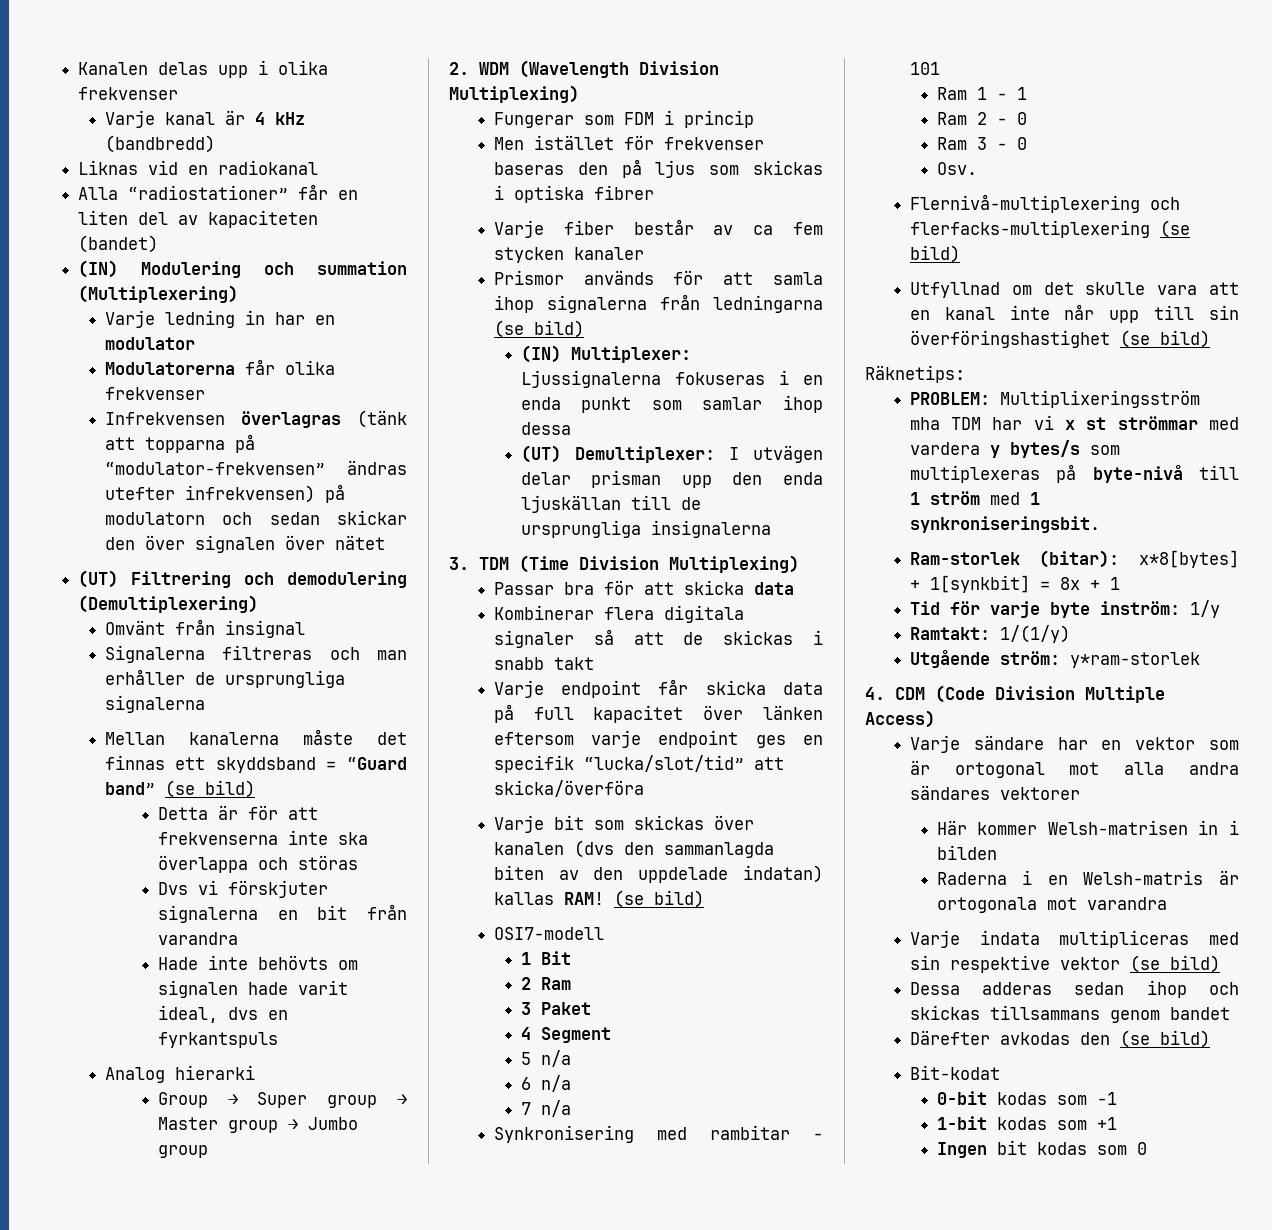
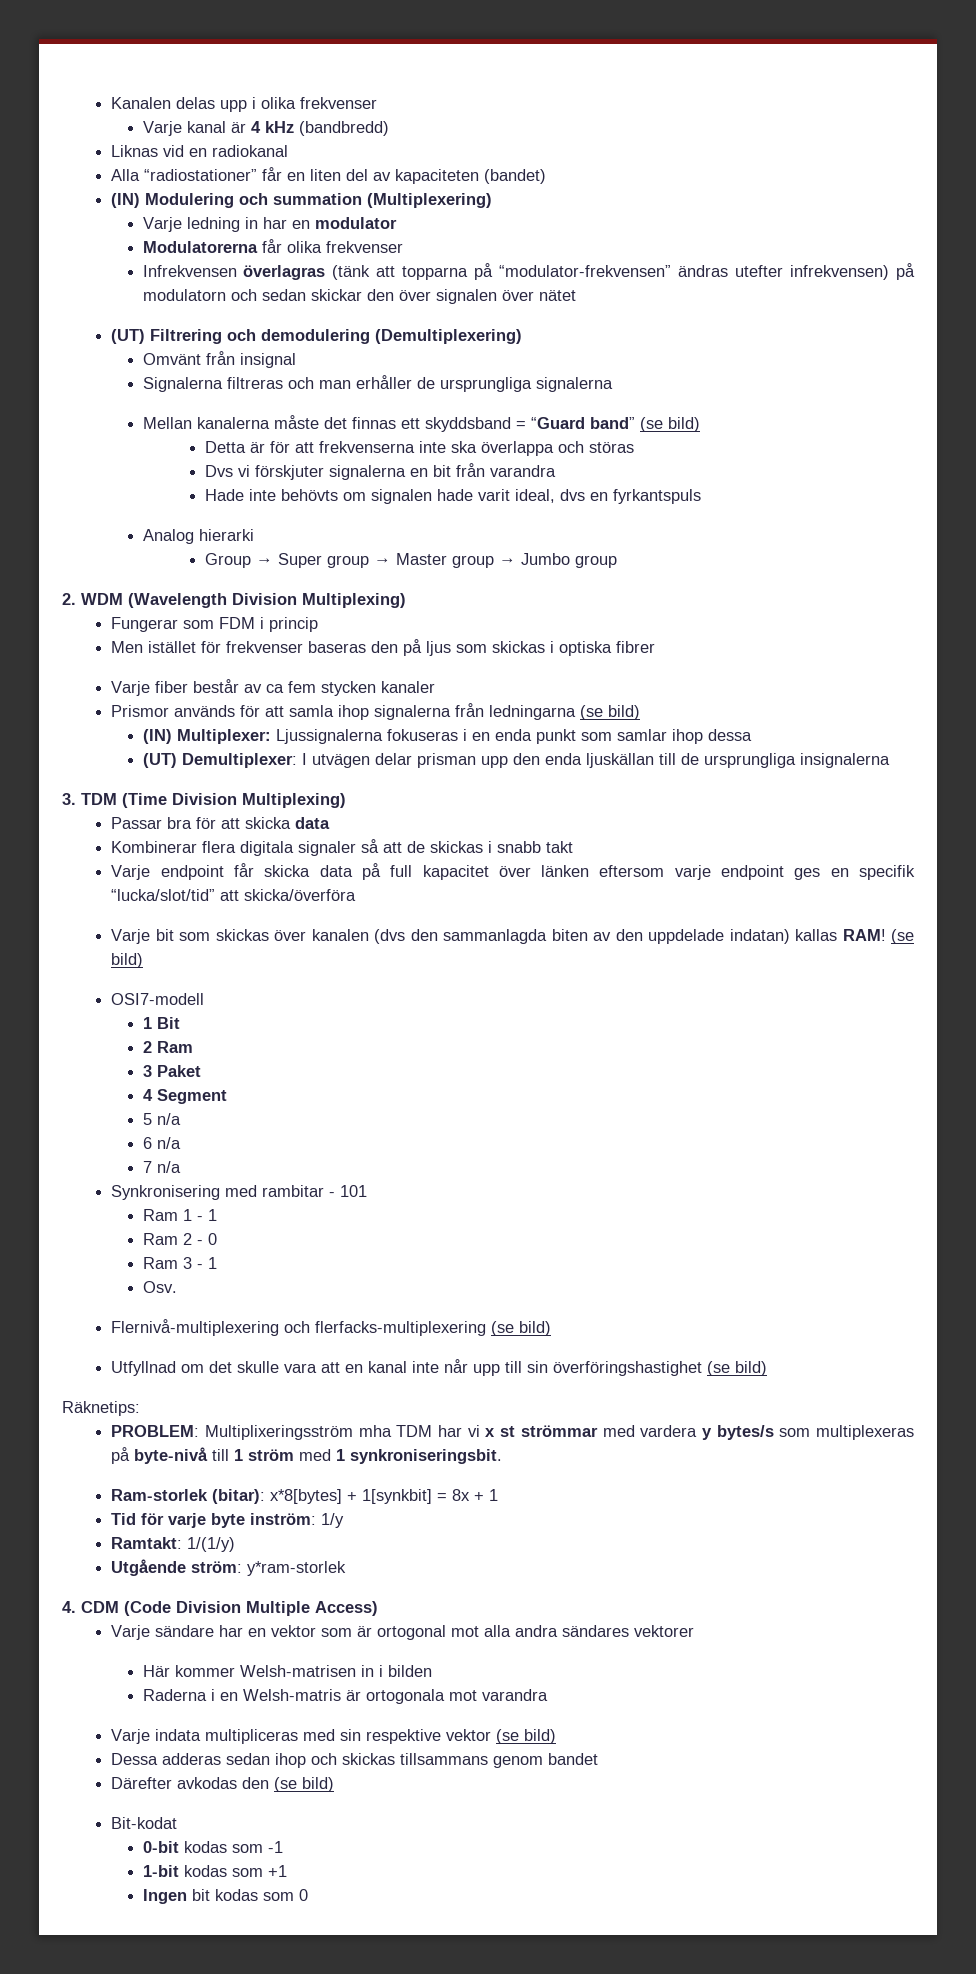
[1016,137,1027,150] 0 -> [207,1257,217,1269] 1

